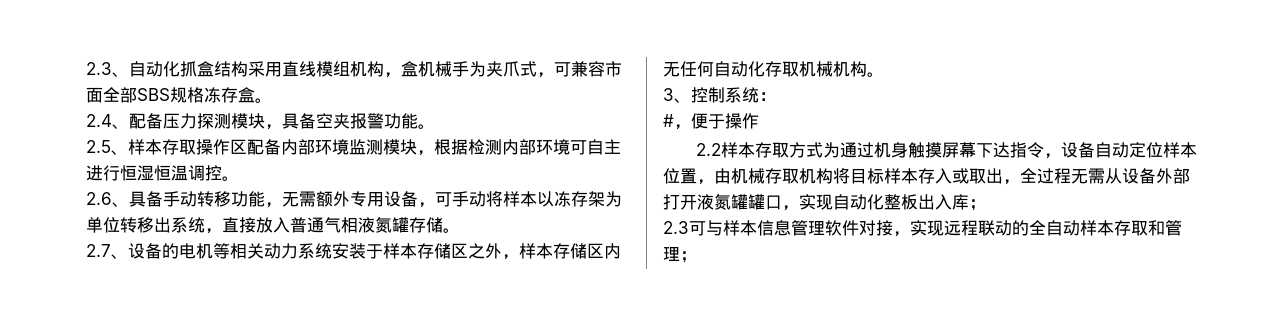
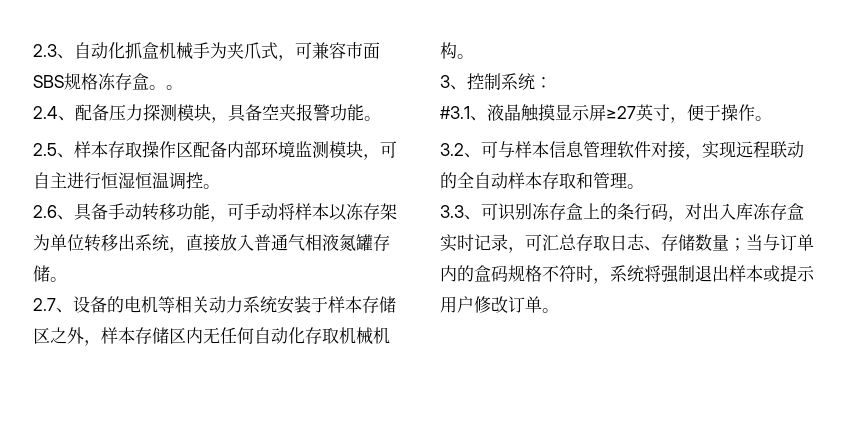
[214,61,418,78] 结构采用直线模组机构，盒 -> (159, 50) none
[103,87,137,103] 全部 -> (380, 50) none
(272, 100) none -> [166,85,183,90] 。
[434,139,570,155] 根据检测内部环境 -> (380, 157) none
[282,191,435,208] 无需额外专用设备， -> (227, 219) none
[663,113,759,130] [695,142,1197,159] [663,168,1190,185] [663,194,986,211] [663,221,689,234] #，便于操作 // 2.2样本存取方式为通过机身触摸屏幕下达指令，设备自动定位样本位置，由机械存取机构将目标样本存入或取出，全过程无需从设备外部打开液氮罐罐口，实现自动化整板出入库； // 2.3 -> [440,104,772,123] [440,143,481,158] #3.1、液晶触摸显示屏≥27英寸，便于操作。 // 3.2、
[680,251,697,263] ； -> [627,184,644,189] [440,203,804,222] [440,234,814,253] [440,265,815,284] [440,296,559,313] 。 // 3.3、可识别冻存盒上的条行码，对出入库冻存盒实时记录，可汇总存取日志、存储数量；当与订单内的盒码规格不符时，系统将强制退出样本或提示用户修改订单。

